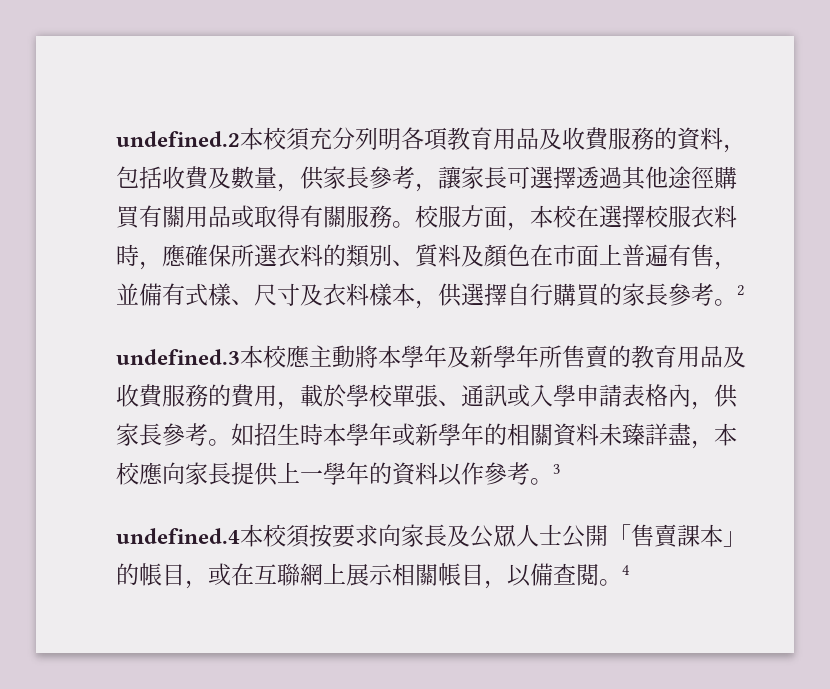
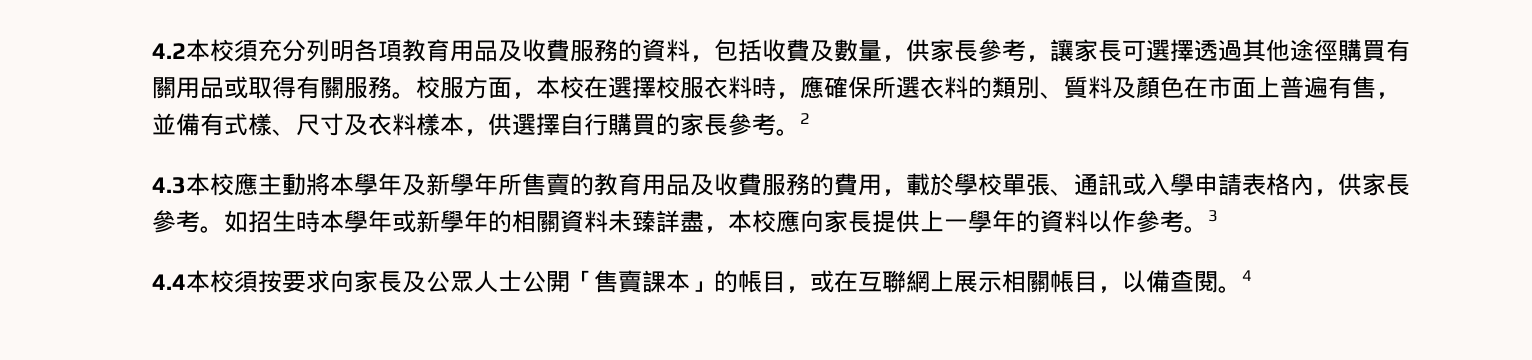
[115,131,240,147] undefined.2 -> [152,43,187,59] 4.2
[115,349,240,365] undefined.3 -> [152,177,187,194] 4.3
[115,528,240,544] undefined.4 -> [152,274,187,290] 4.4

